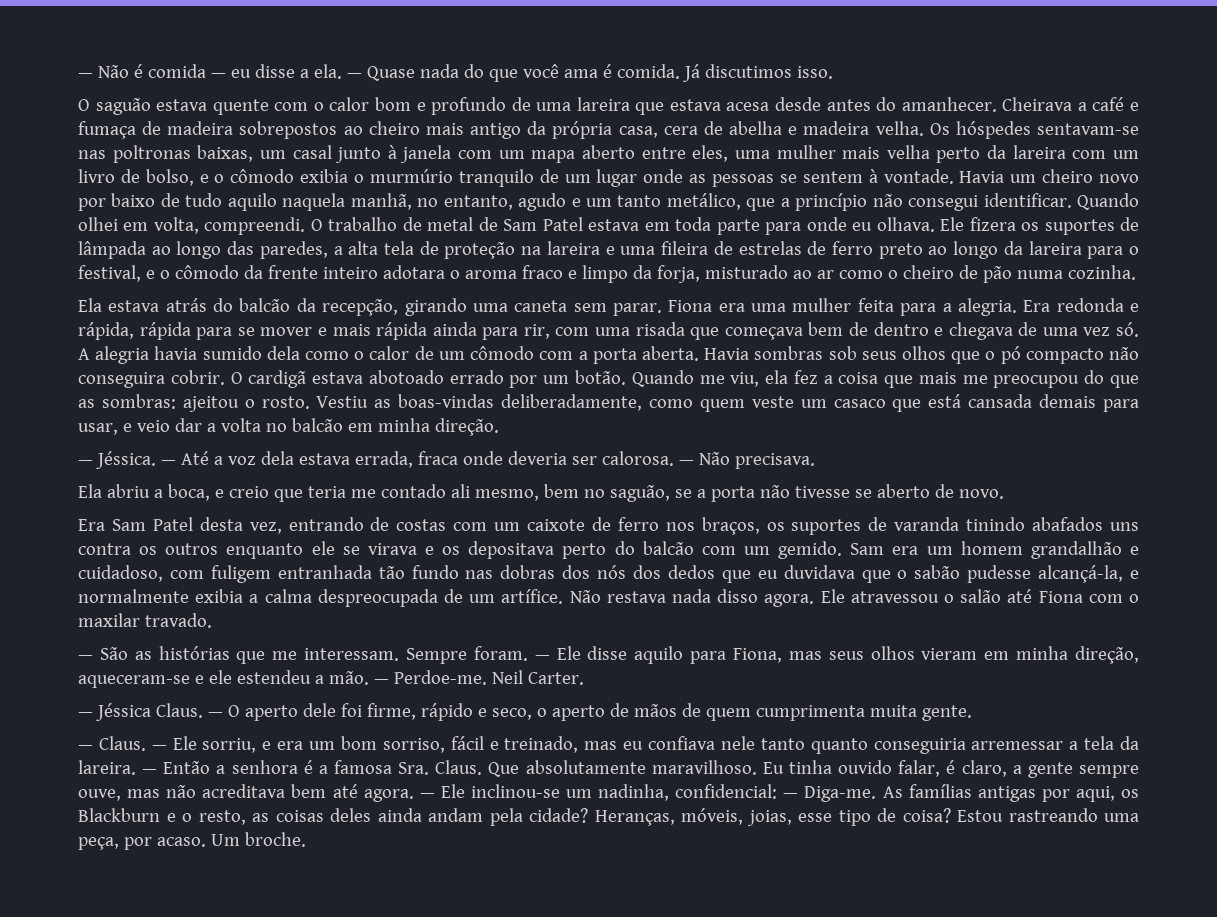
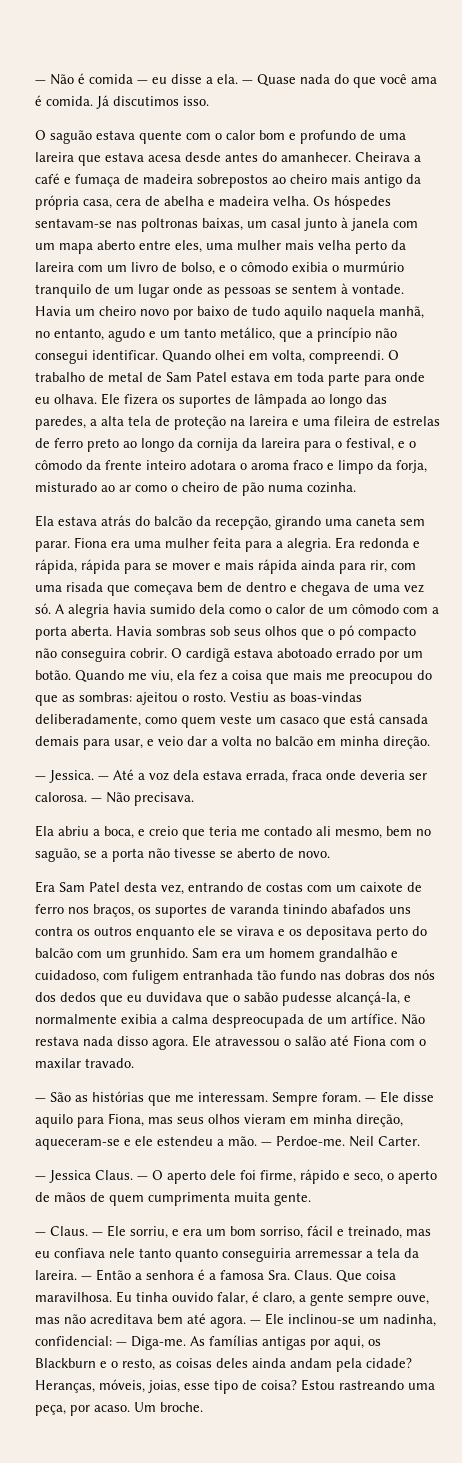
(1023, 248) none -> [197,438,257,451] cornija da
[95,451,156,469] Jéssica. -> [49,770,94,783] Jessica.
[778,541,843,559] gemido. -> [130,948,188,962] grunhido.
[95,703,151,721] Jéssica -> [49,1170,91,1183] Jessica
[525,760,757,775] absolutamente maravilhoso. -> [366,1270,396,1280] [35,1292,112,1302] coisa maravilhosa.

